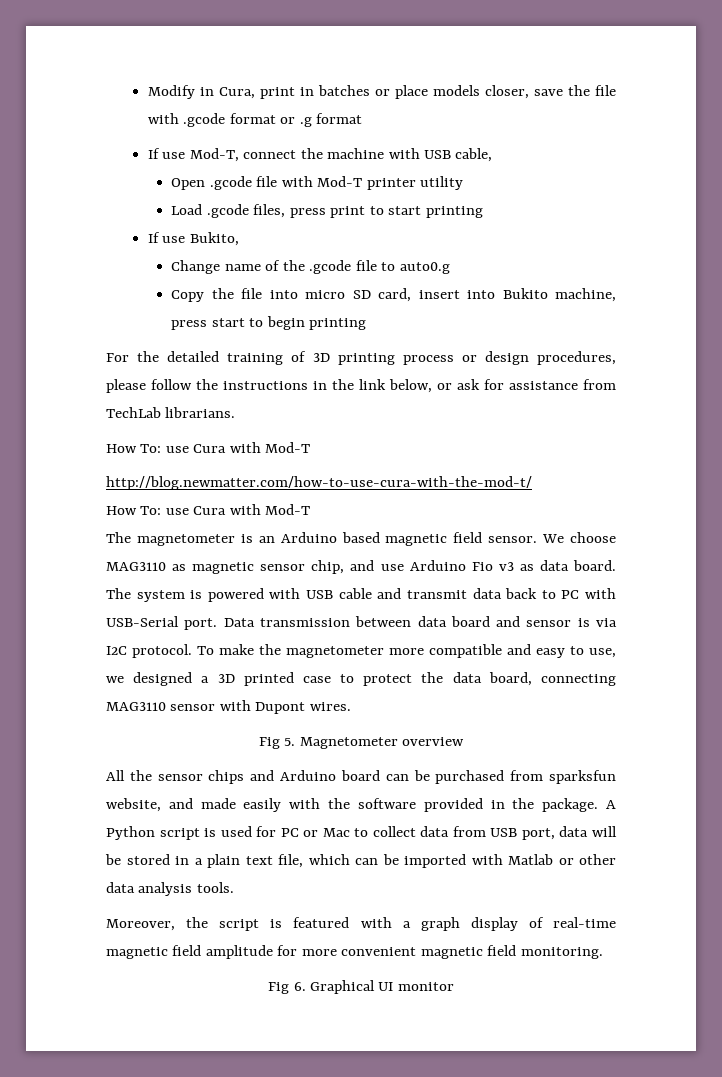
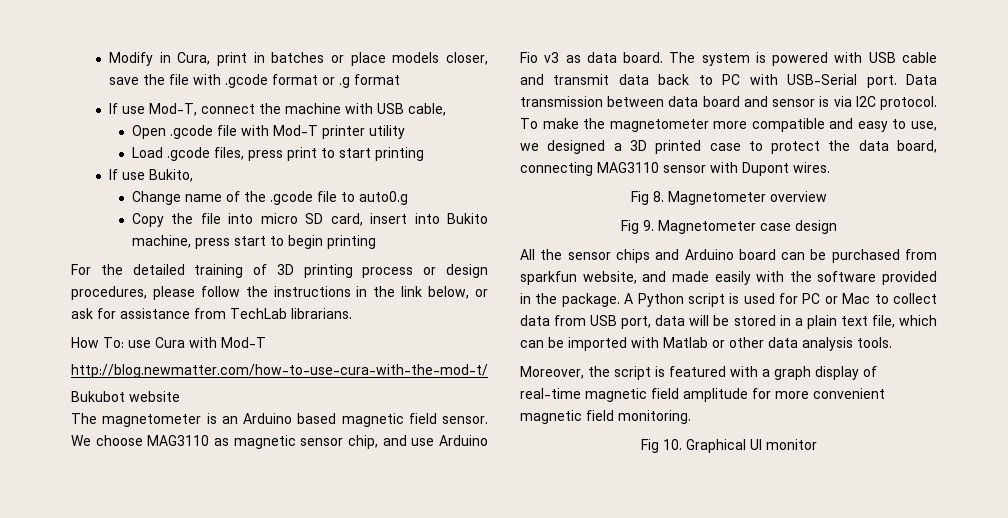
[106,504,311,515] How To: use Cura with Mod-T -> [71,391,180,402] Bukubot website
[284,738,296,746] 5. -> [652,191,664,202] 8.
(465, 741) none -> [620,220,837,234] // Fig 9. Magnetometer case design
[549,770,616,784] sparksfun -> [520,271,577,285] sparkfun
[293,982,306,991] 6. -> [662,439,682,450] 10.

